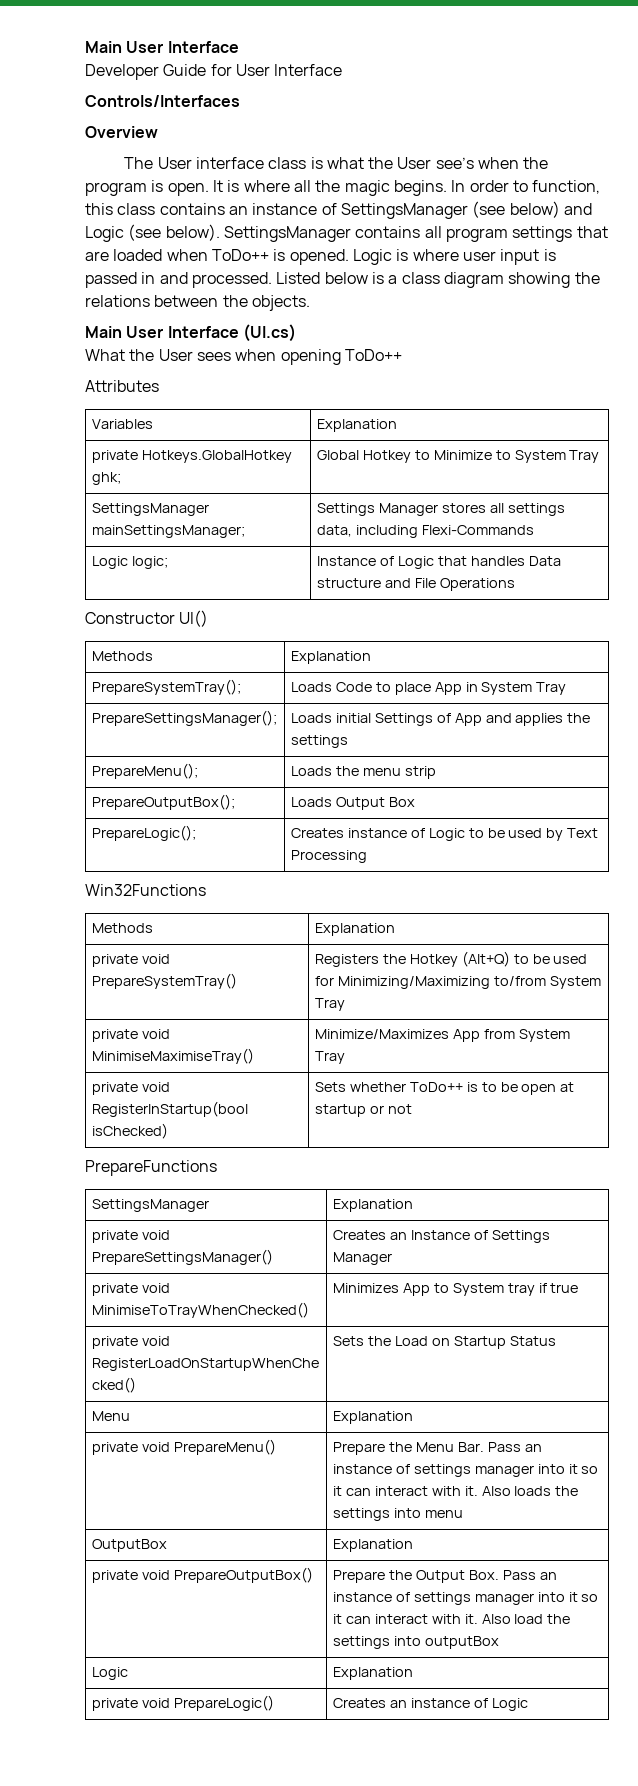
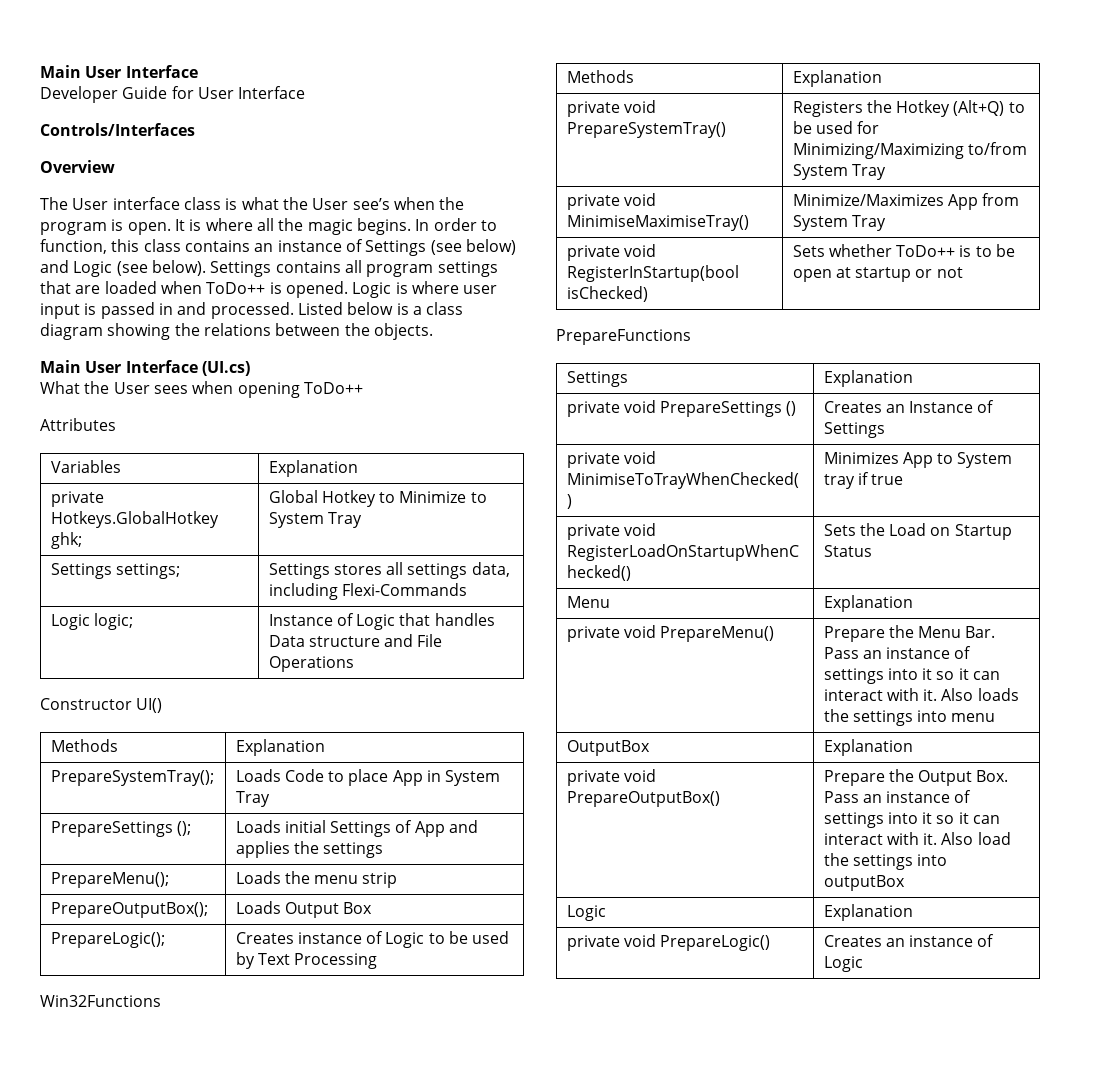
[340,203,468,219] SettingsManager -> [365,240,427,256] Settings
[223,226,351,242] SettingsManager -> [210,261,272,277] Settings
[91,503,209,516] [91,525,245,538] [316,503,438,516] SettingsManager mainSettingsManager; | Settings Manager -> [50,563,180,579] [268,563,330,579] Settings settings; | Settings
[91,710,277,726] PrepareSettingsManager(); -> [50,821,191,837] PrepareSettings ();
[91,1199,209,1212] [332,1199,413,1212] [91,1230,170,1243] [91,1249,273,1265] SettingsManager | Explanation // private void PrepareSettingsManager() -> [566,371,628,387] [823,370,913,387] [566,400,797,417] Settings | Explanation // private void PrepareSettings ()
[332,1252,392,1265] Manager -> (885, 430) none
[474,1465,534,1477] manager -> (884, 676) none
[474,1593,534,1605] manager -> (884, 820) none

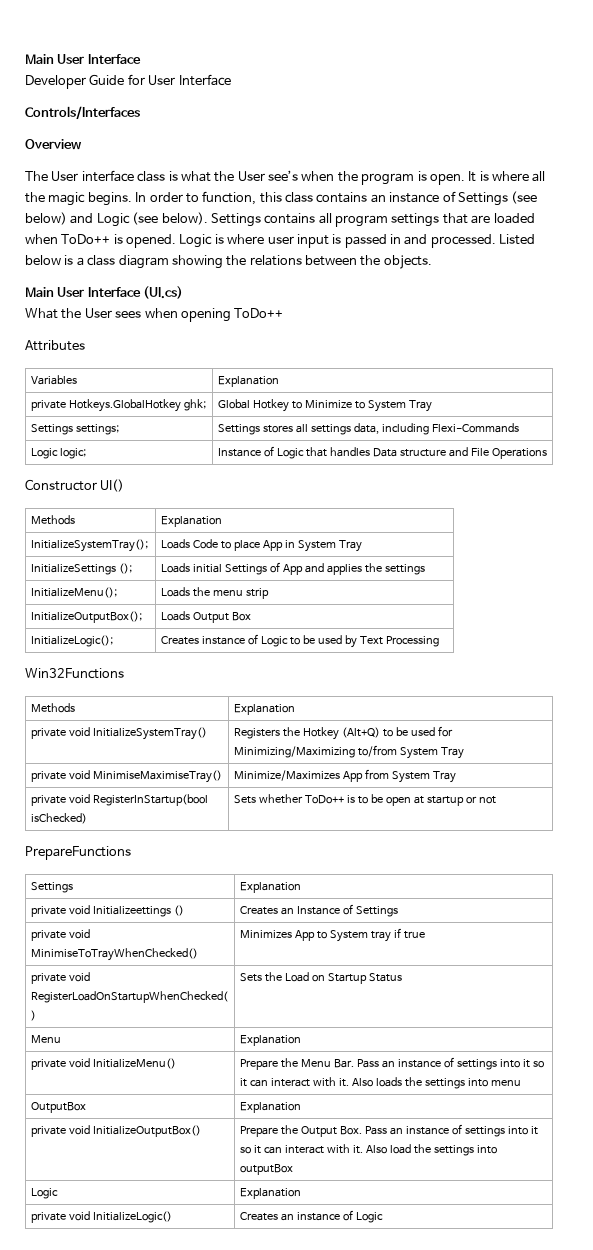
[50,770,214,786] PrepareSystemTray(); -> [31,539,149,552] InitializeSystemTray();
[50,821,173,837] PrepareSettings -> [31,564,117,575] InitializeSettings
[50,872,169,888] PrepareMenu(); -> [31,587,118,598] InitializeMenu();
[50,902,208,918] PrepareOutputBox(); -> [31,611,143,623] InitializeOutputBox();
[50,932,165,948] PrepareLogic(); -> [31,635,114,647] InitializeLogic();
[566,122,726,138] PrepareSystemTray() -> [93,727,208,740] InitializeSystemTray()
[660,401,783,417] PrepareSettings -> [93,906,172,917] Initializeettings
[660,626,775,642] PrepareMenu() -> [93,1058,177,1069] InitializeMenu()
[566,791,720,807] PrepareOutputBox() -> [93,1125,202,1137] InitializeOutputBox()
[660,935,771,951] PrepareLogic() -> [93,1211,173,1223] InitializeLogic()

